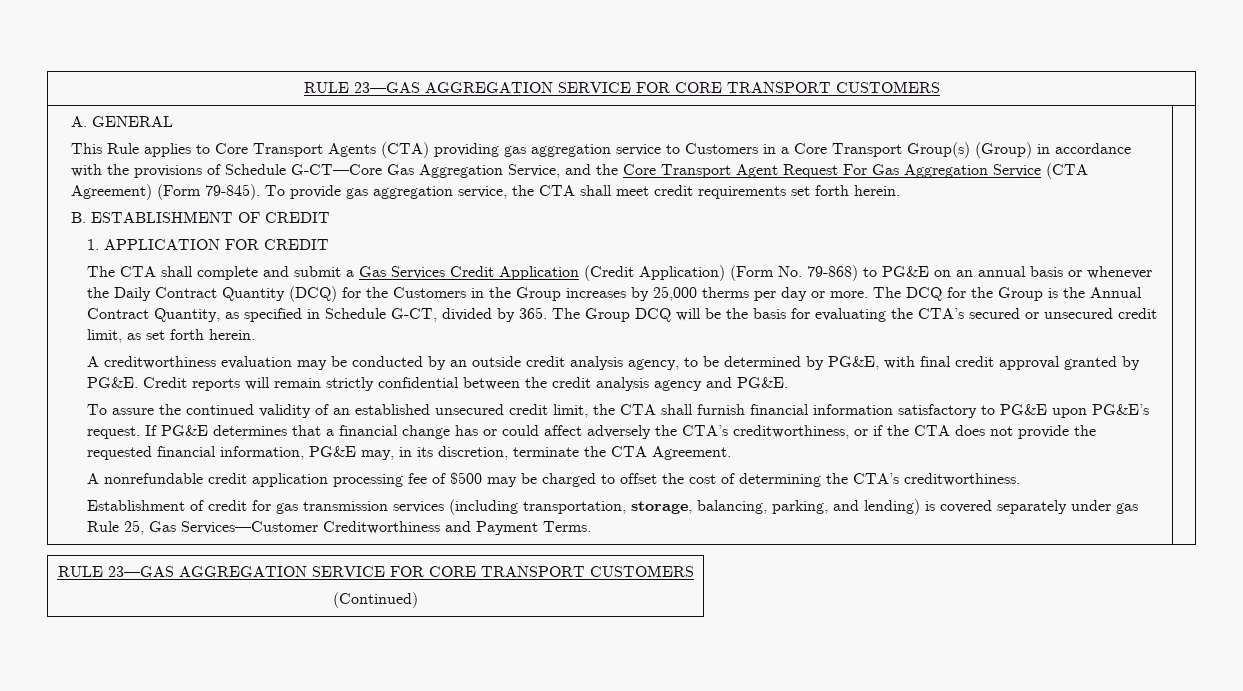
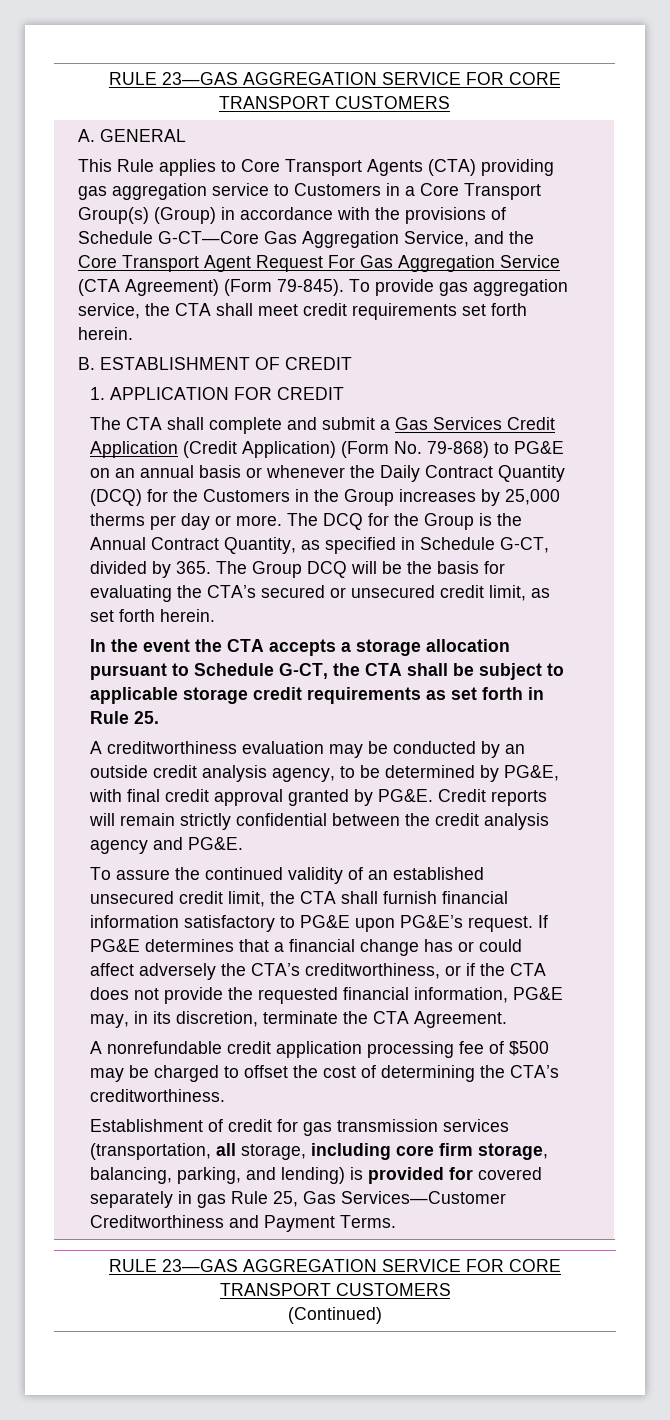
(255, 334) none -> [90,639,511,656] [90,663,565,680] [90,687,545,704] [90,711,160,724] // In the event the CTA accepts a storage allocation pursuant to Schedule G-CT, the CTA shall be subject to applicable storage credit requirements as set forth in Rule 25.
[448,499,626,515] (including transportation, -> [90,1143,474,1160] (transportation, all storage, including core firm
(935, 506) none -> [368,1167,474,1184] provided for
[1070,500,1111,511] under -> [178,1191,193,1204] in

